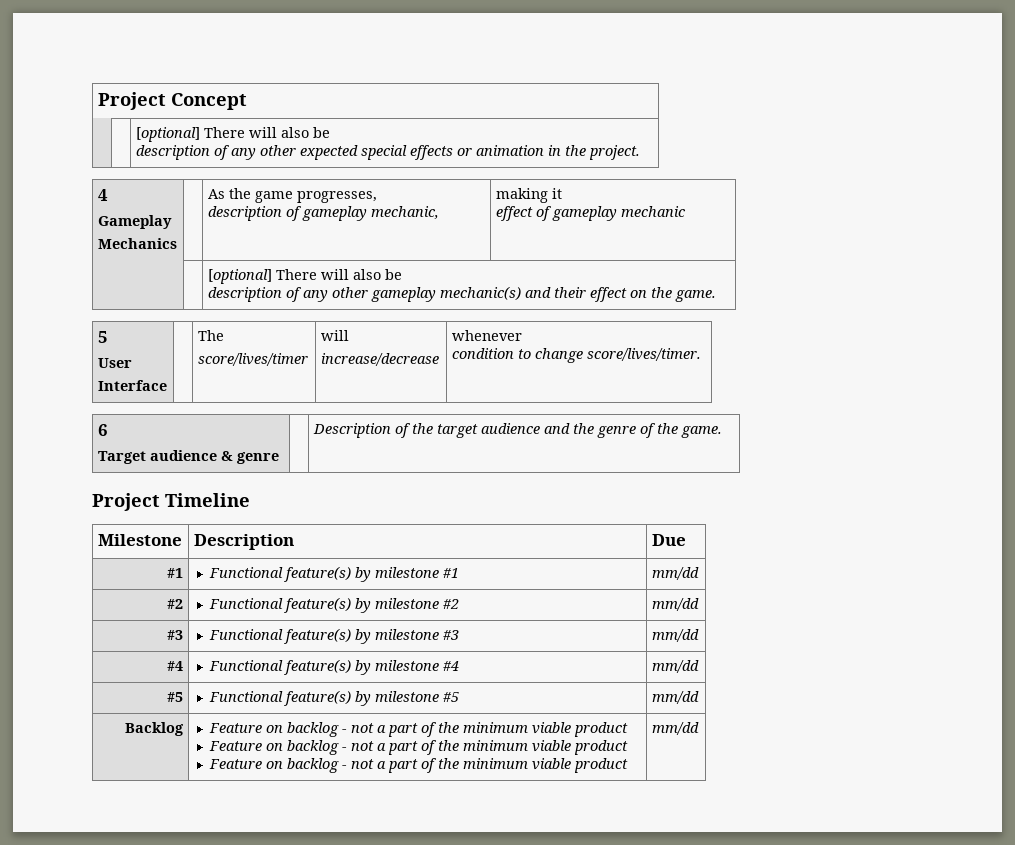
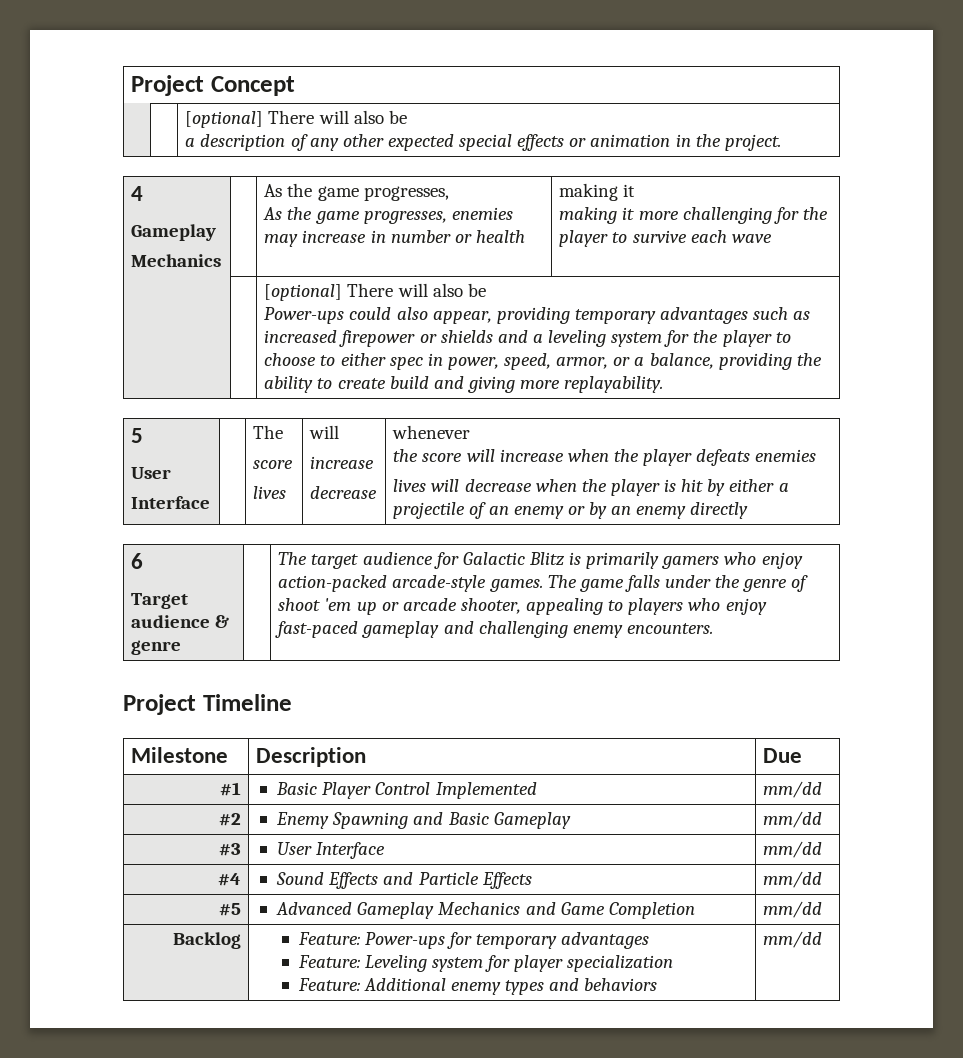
(330, 132) none -> [185,138,196,147] a
[207,206,439,221] [495,188,562,203] [495,206,686,221] [207,269,402,284] [207,286,716,302] description of gameplay mechanic, | making it // effect of gameplay mechanic // | | [optional] There will also be // description of any other gameplay mechanic(s) and their effect on the game. -> [263,207,513,224] [264,230,525,247] [559,183,636,201] [559,207,828,224] [559,230,772,247] [264,283,486,301] [264,307,811,324] [264,330,791,347] [264,353,822,370] [264,376,664,393] As the game progresses, enemies may increase in number or health | making it // making it more challenging for the player to survive each wave // | | [optional] There will also be // Power-ups could also appear, providing temporary advantages such as increased firepower or shields and a leveling system for the player to choose to either spec in power, speed, armor, or a balance, providing the ability to create build and giving more replayability.
[197,353,308,366] score/lives/timer -> [253,460,294,469] [253,486,287,499] score // lives
[320,353,439,366] increase/decrease -> [310,456,375,469] [310,486,378,499] increase // decrease
[451,348,701,363] condition to change score/lives/timer. -> [393,449,817,466] [393,479,789,496] [393,502,749,519] the score will increase when the player defeats enemies // lives will decrease when the player is hit by either a projectile of an enemy or by an enemy directly
[312,423,722,438] Description of the target audience and the genre of the game. -> [278,552,803,569] [278,575,809,592] [278,598,767,615] [275,621,713,638] The target audience for Galactic Blitz is primarily gamers who enjoy action-packed arcade-style games. The game falls under the genre of shoot 'em up or arcade shooter, appealing to players who enjoy fast-paced gameplay and challenging enemy encounters.
[208,566,459,582] [651,567,699,580] [167,599,184,609] [208,597,459,613] [651,598,699,611] [167,630,184,640] [208,628,459,644] [651,629,699,642] [167,661,184,671] [208,659,459,675] [651,660,699,673] [167,692,184,702] [208,690,459,706] [651,691,699,704] [125,722,185,736] [208,722,628,737] [208,740,628,755] [208,758,628,773] Functional feature(s) by milestone #1 | mm/dd // #2 | Functional feature(s) by milestone #2 | mm/dd // #3 | Functional feature(s) by milestone #3 | mm/dd // #4 | Functional feature(s) by milestone #4 | mm/dd // #5 | Functional feature(s) by milestone #5 | mm/dd // Backlog | Feature on backlog - not a part of the minimum viable product // Feature on backlog - not a part of the minimum viable product // Feature on backlog - not a part of the minimum viable product -> [276,782,537,799] [763,781,823,798] [218,813,241,826] [276,812,571,829] [763,811,823,828] [218,843,241,856] [277,842,386,859] [763,841,823,858] [217,873,241,886] [276,872,532,889] [763,871,823,888] [218,903,241,916] [276,902,695,919] [763,901,823,918] [172,932,241,949] [297,932,650,949] [297,955,674,972] [297,978,658,995] Basic Player Control Implemented | mm/dd // #2 | Enemy Spawning and Basic Gameplay | mm/dd // #3 | User Interface | mm/dd // #4 | Sound Effects and Particle Effects | mm/dd // #5 | Advanced Gameplay Mechanics and Game Completion | mm/dd // Backlog | Feature: Power-ups for temporary advantages // Feature: Leveling system for player specialization // Feature: Additional enemy types and behaviors

